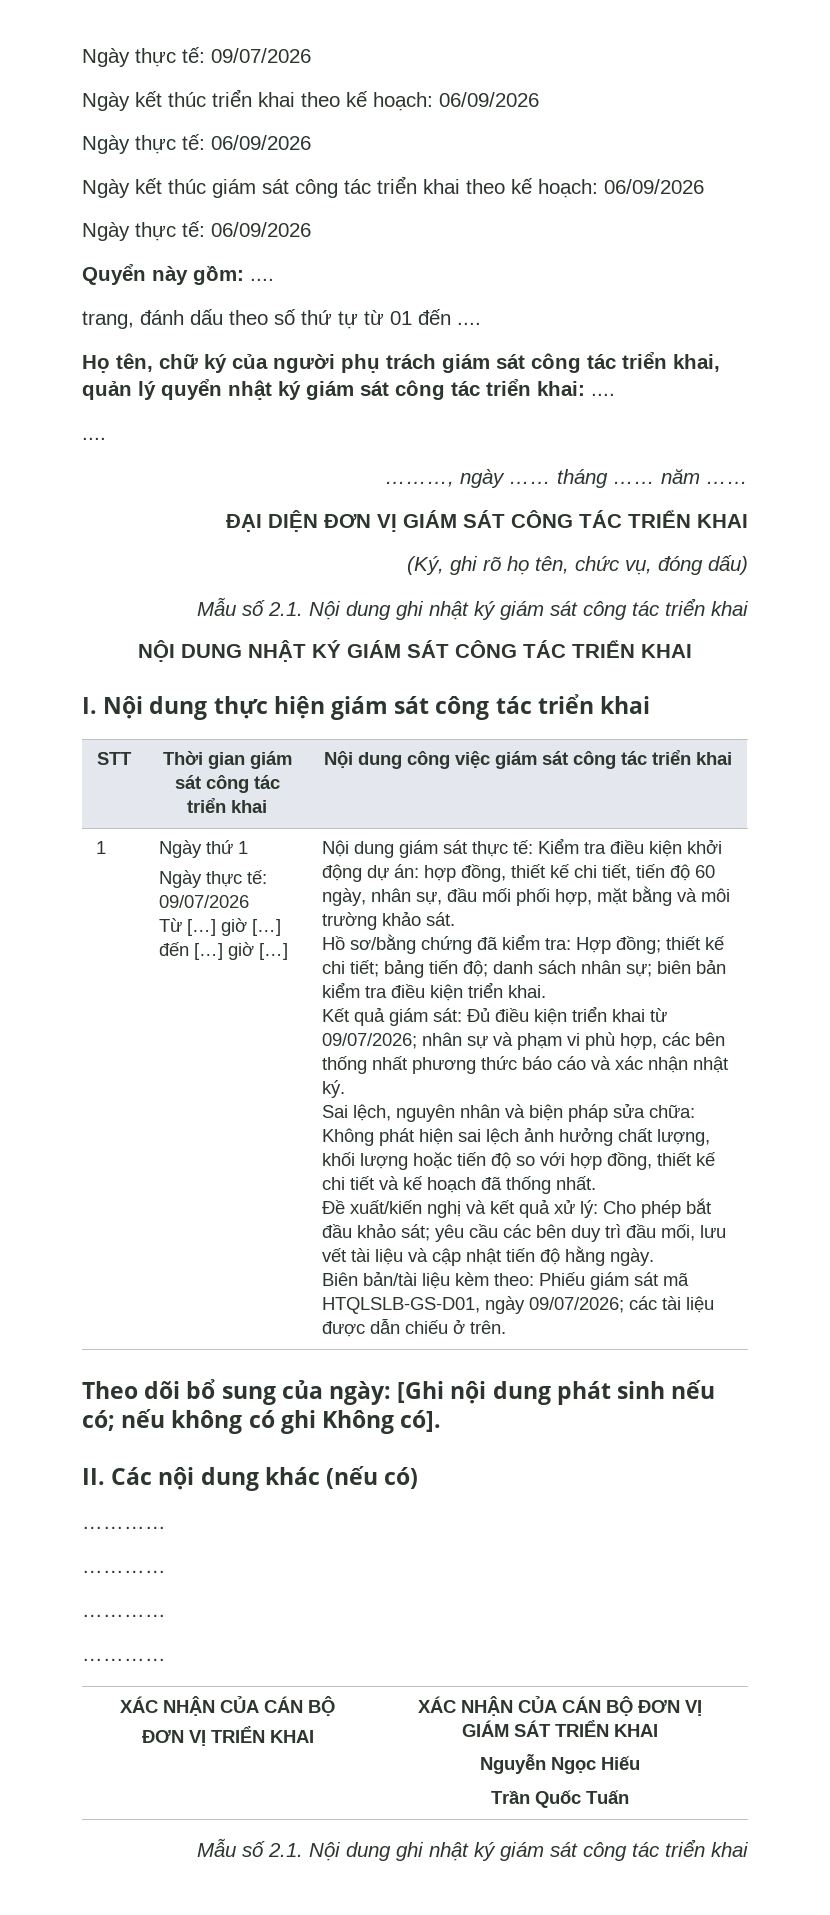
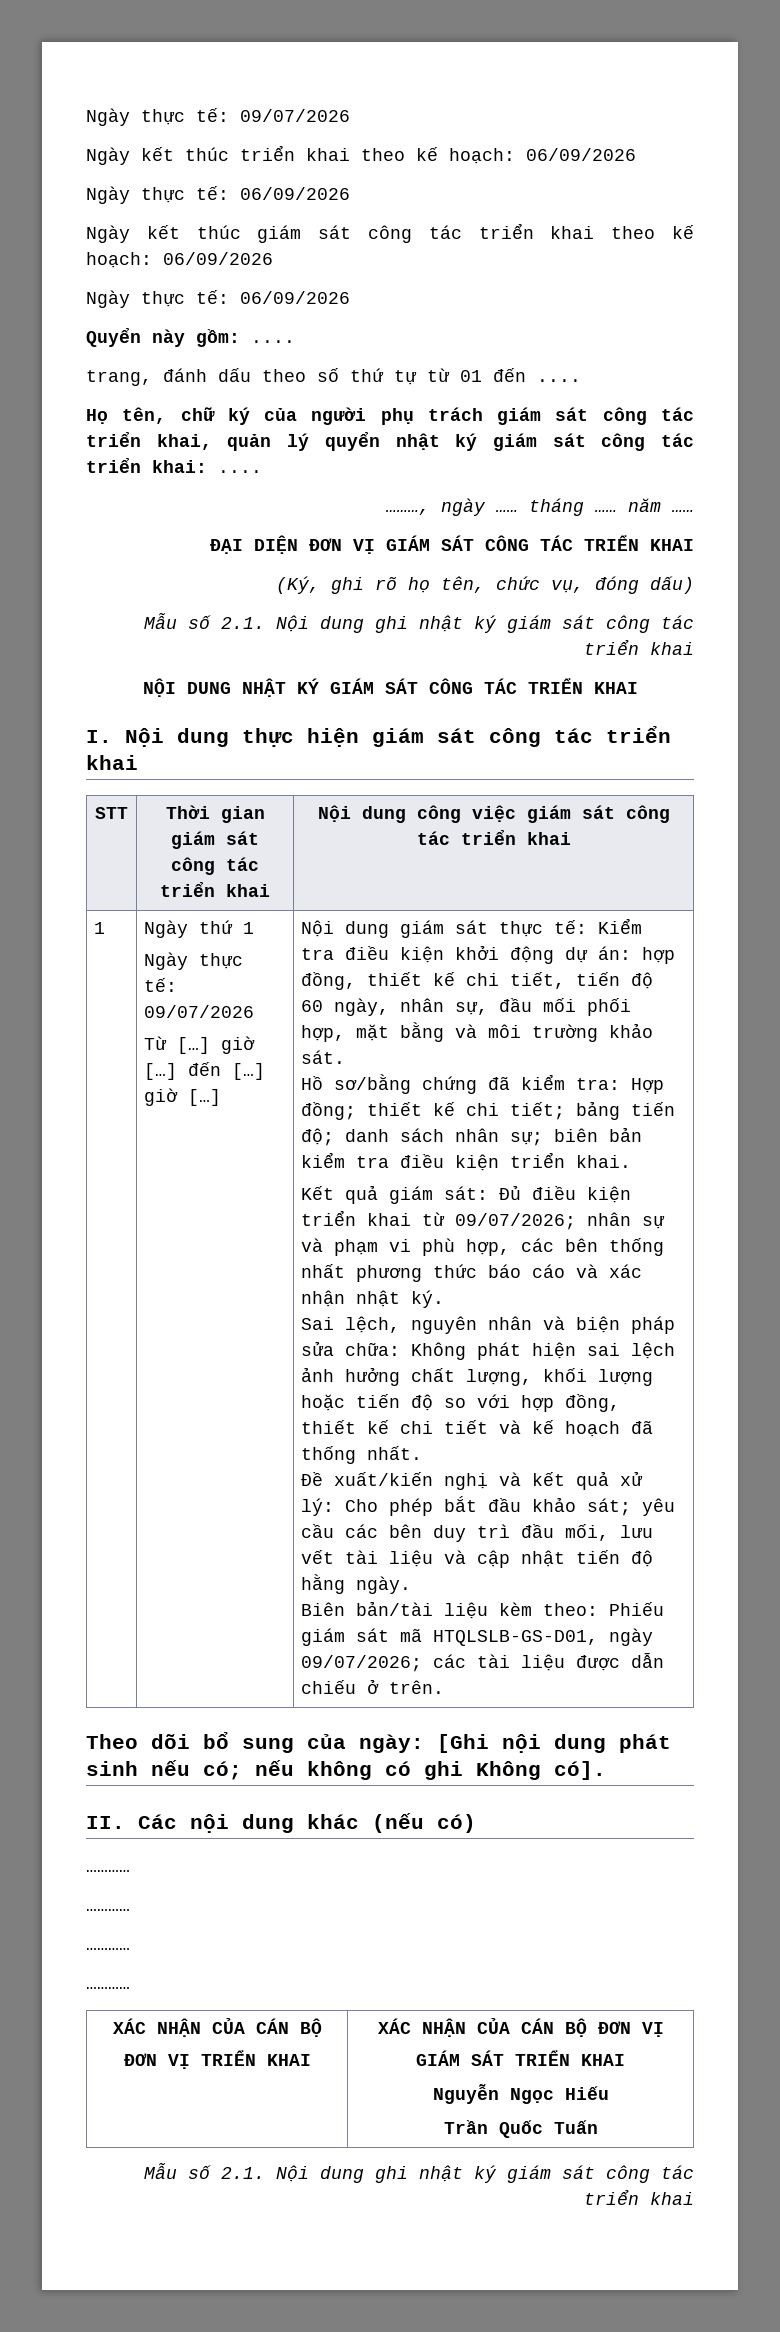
[82,437,106,440] // .... -> (262, 471) none

